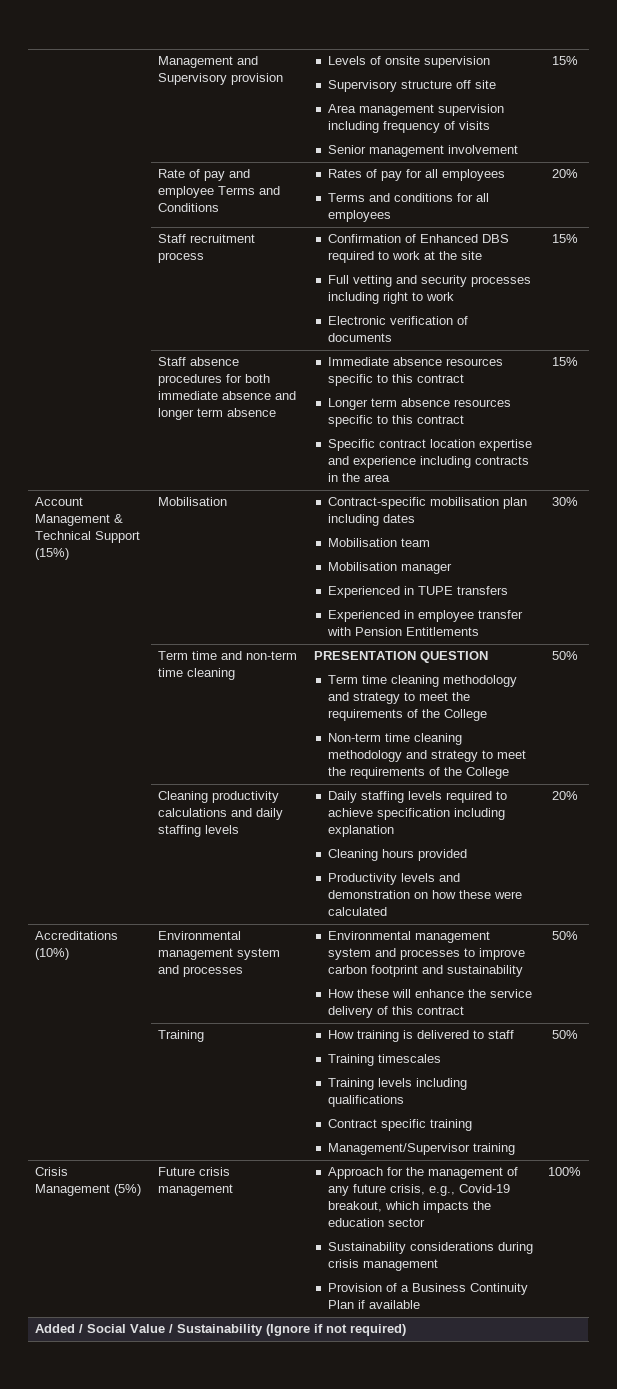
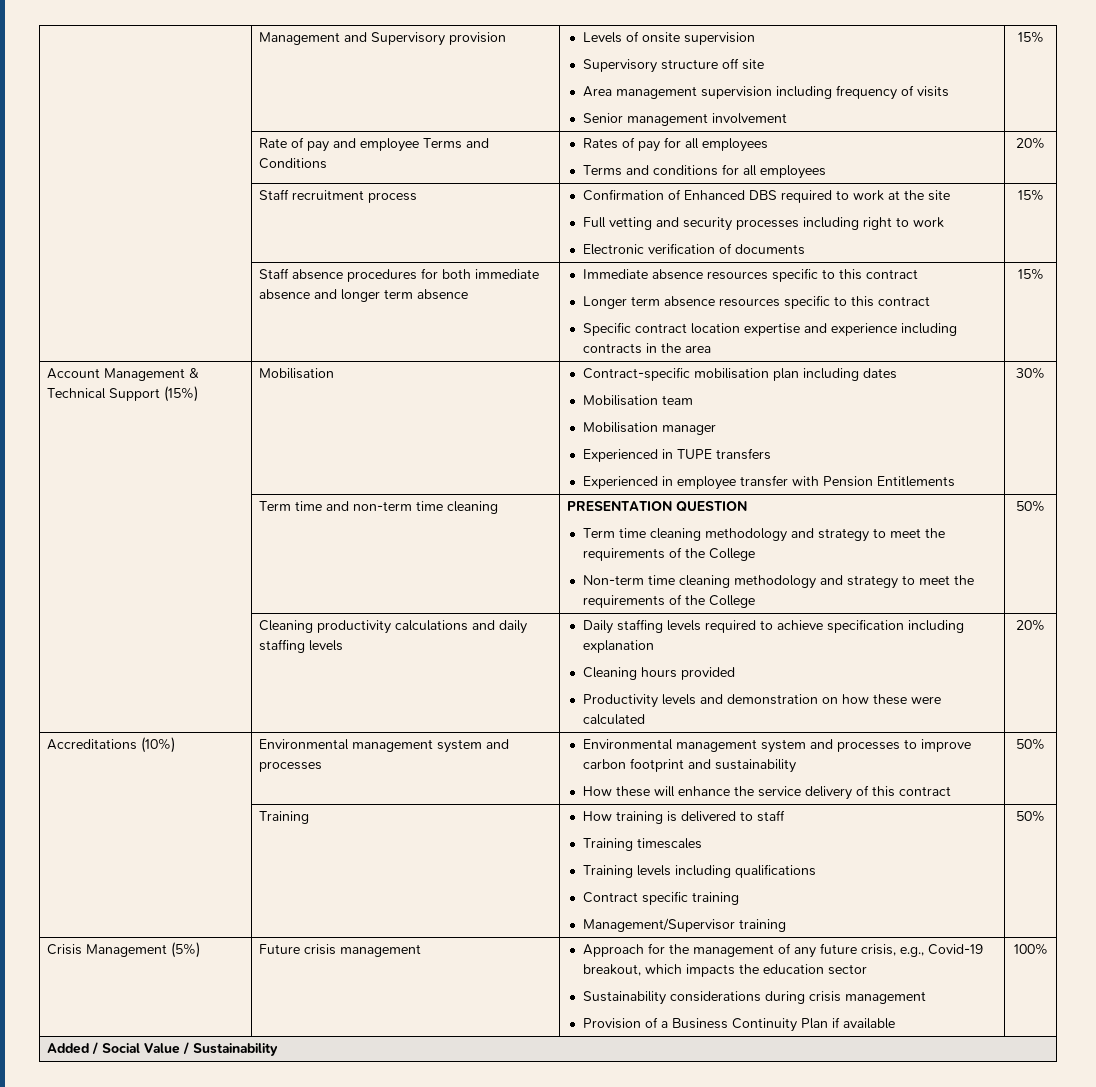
[265,1324,406,1336] (Ignore if not required) -> (279, 1049) none

